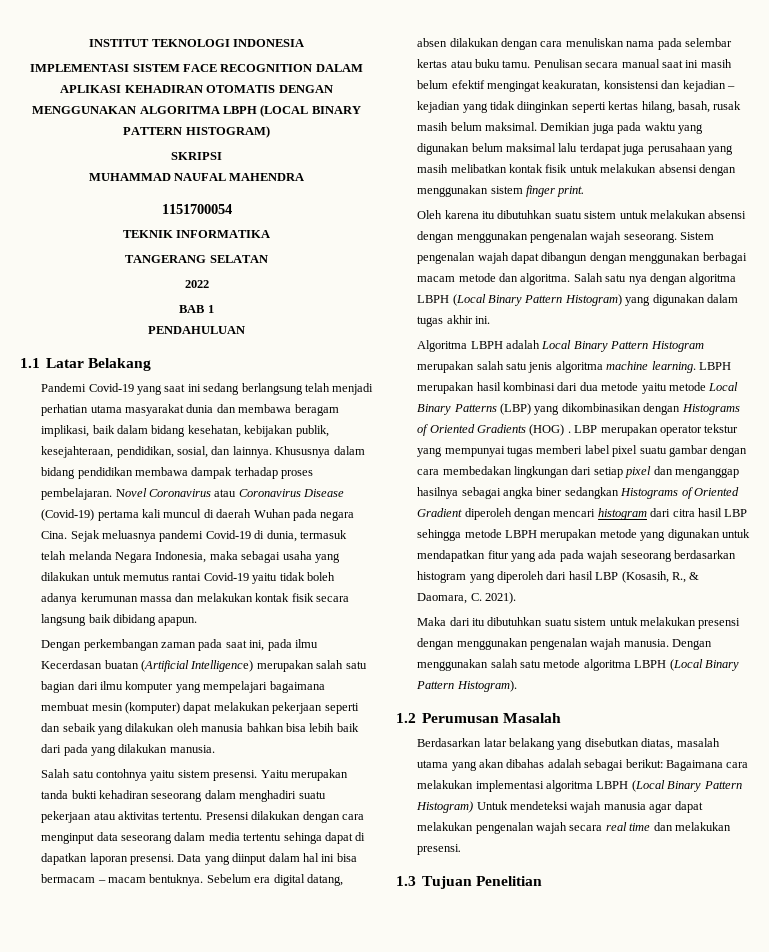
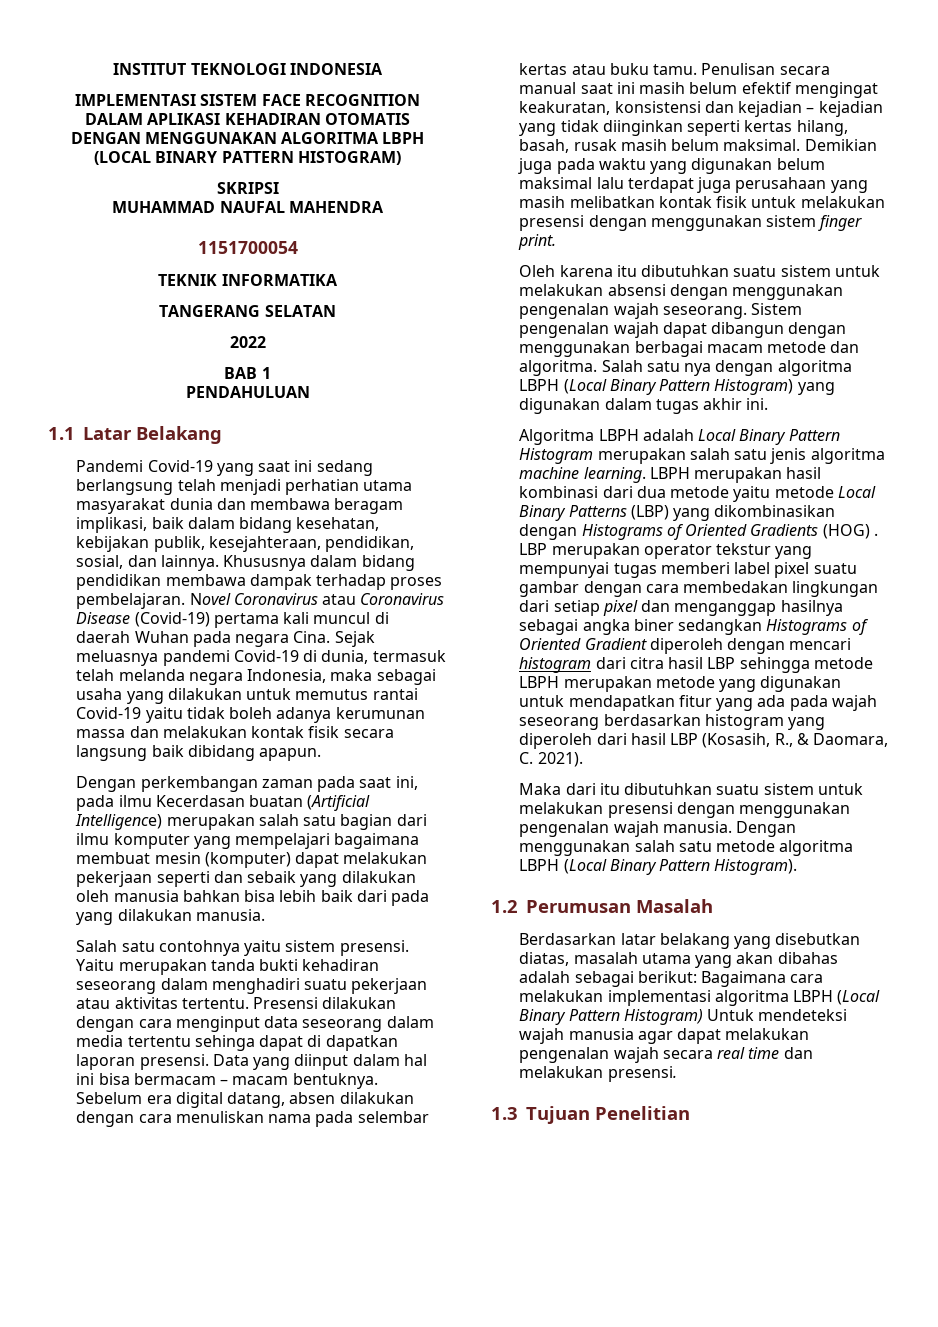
[115,552,153,563] Negara -> [188,672,243,685] negara
[658,164,697,173] absensi -> [519,215,585,231] presensi

